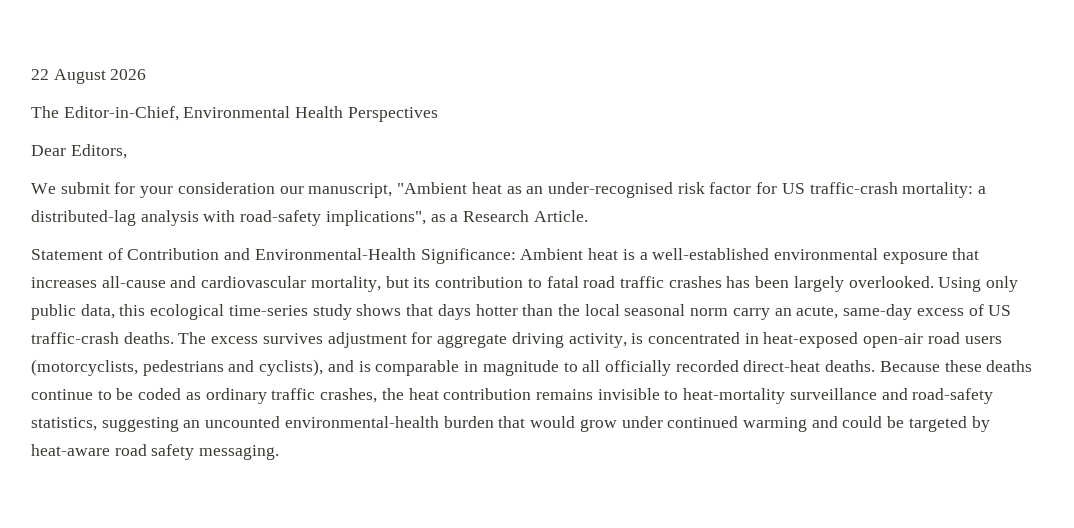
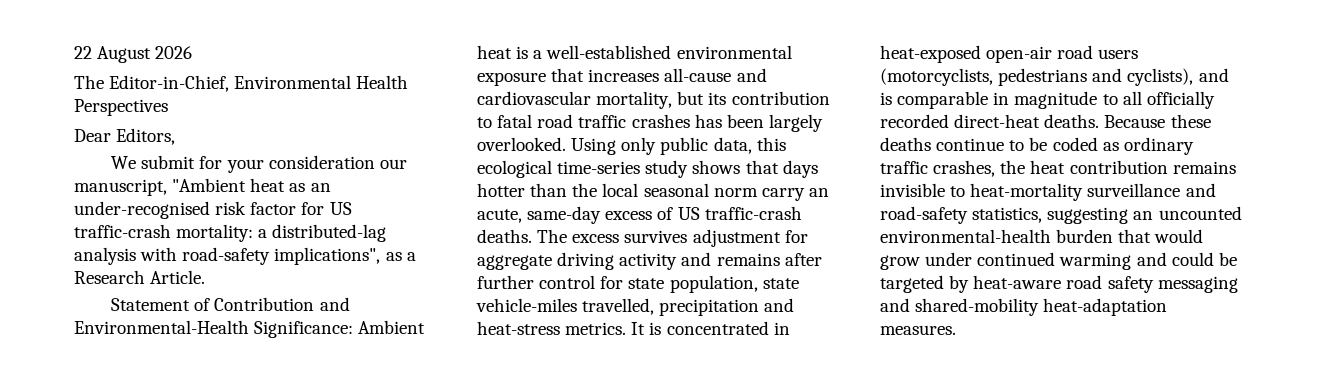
[568,333,627,348] activity, -> [619,252,822,270] [477,275,799,293] [476,298,795,316] [477,321,646,335] activity and remains after further control for state population, state vehicle-miles travelled, precipitation and heat-stress metrics. It
[199,445,280,460] messaging. -> [1157,276,1238,293] [880,298,1168,316] [880,325,956,335] messaging and shared-mobility heat-adaptation measures.

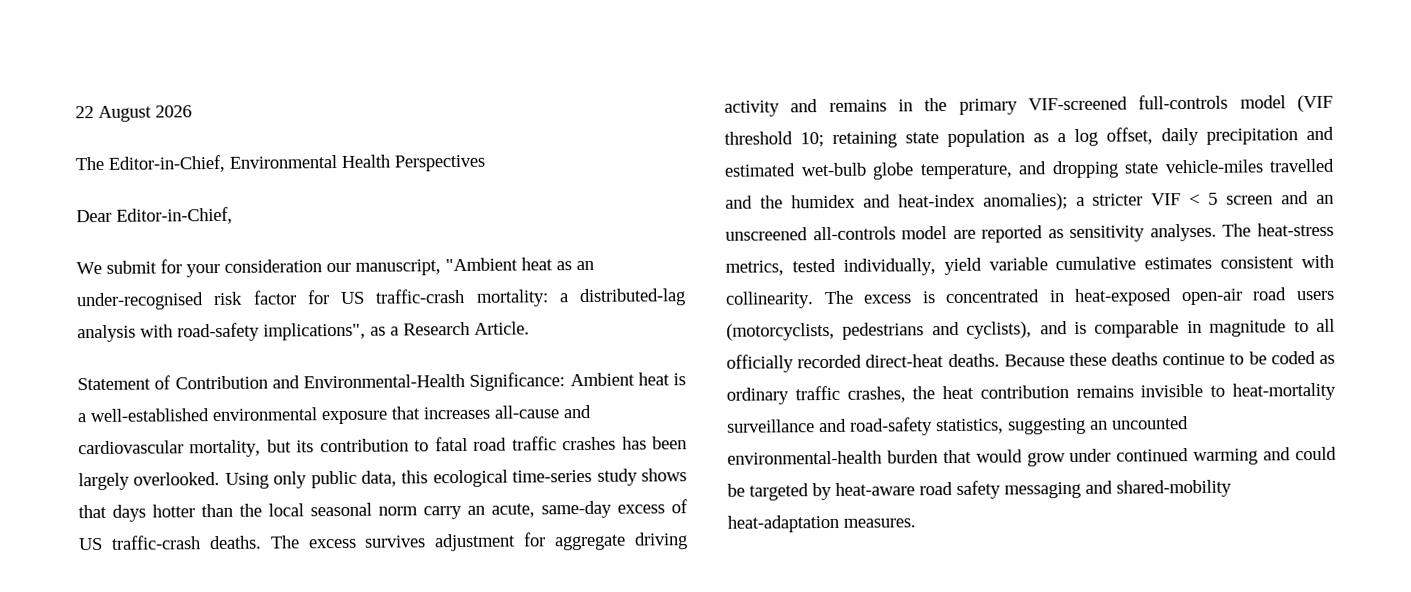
[116,128,176,145] Editors, -> [116,206,233,225] Editor-in-Chief,
[784,253,822,266] [477,275,799,293] [476,298,795,316] [477,321,646,335] after further control for state population, state vehicle-miles travelled, precipitation and heat-stress metrics. It -> [898,94,1333,115] [724,126,1334,148] [724,158,1335,180] [725,191,1334,211] [725,222,1334,243] [725,254,1334,276] [725,290,913,309] in the primary VIF-screened full-controls model (VIF threshold 10; retaining state population as a log offset, daily precipitation and estimated wet-bulb globe temperature, and dropping state vehicle-miles travelled and the humidex and heat-index anomalies); a stricter VIF < 5 screen and an unscreened all-controls model are reported as sensitivity analyses. The heat-stress metrics, tested individually, yield variable cumulative estimates consistent with collinearity. The excess

